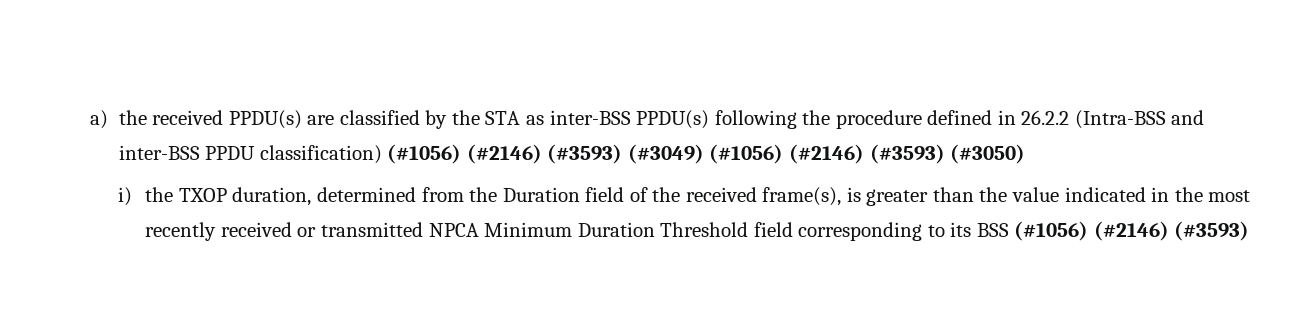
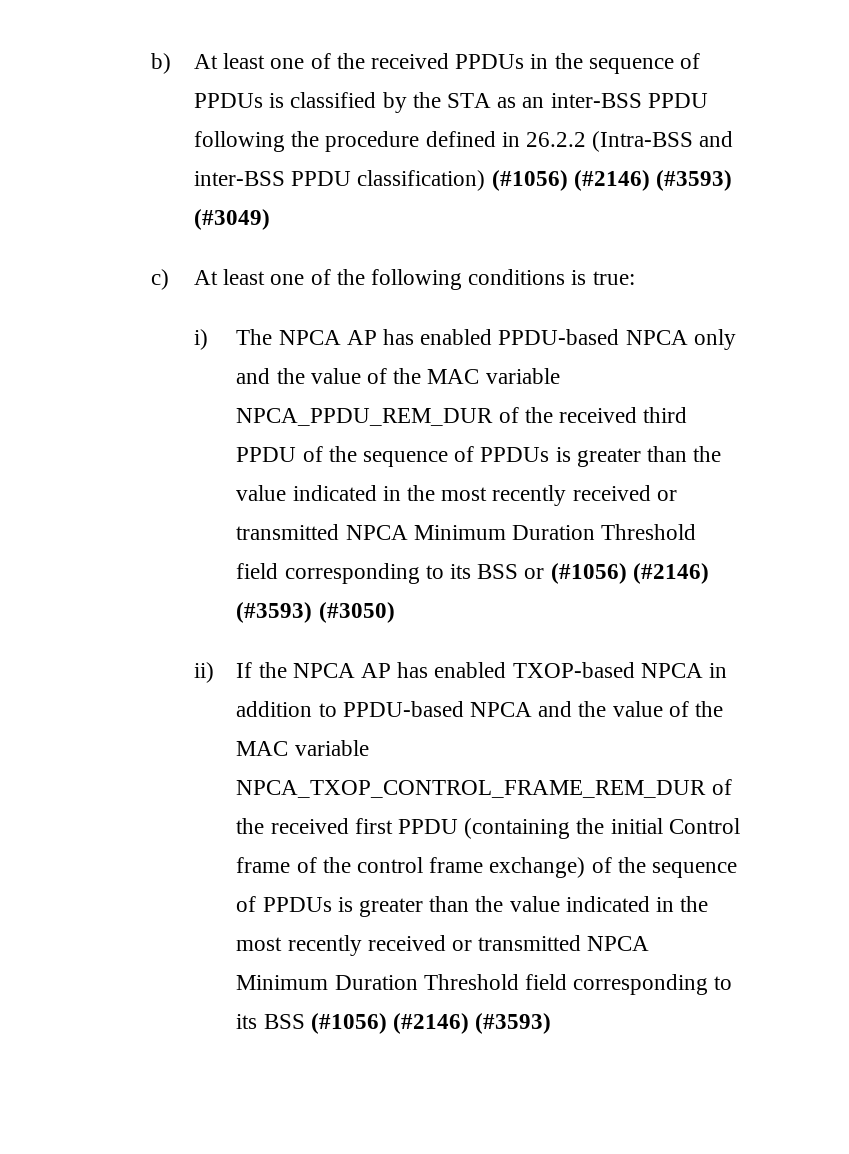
[90,110,335,129] a) the received PPDU(s) are -> [151,53,701,74] [193,93,285,108] b) At least one of the received PPDUs in the sequence of PPDUs is
[549,110,710,129] inter-BSS PPDU(s) -> [522,93,708,108] an inter-BSS PPDU
[709,144,1026,164] [117,187,842,206] (#1056) (#2146) (#3593) (#3050) // i) the TXOP duration, determined from the Duration field of the received frame(s), -> [151,269,635,290] [193,329,736,350] [236,368,560,384] [236,407,688,426] [236,446,722,467] [236,485,677,506] [236,524,697,540] [236,563,709,584] [236,602,395,623] [193,662,728,683] [236,701,724,717] [236,740,369,756] [236,779,732,798] [236,818,740,839] [236,857,738,878] [236,896,332,912] // c) At least one of the following conditions is true: // i) The NPCA AP has enabled PPDU-based NPCA only and the value of the MAC variable NPCA_PPDU_REM_DUR of the received third PPDU of the sequence of PPDUs is greater than the value indicated in the most recently received or transmitted NPCA Minimum Duration Threshold field corresponding to its BSS or (#1056) (#2146) (#3593) (#3050) // ii) If the NPCA AP has enabled TXOP-based NPCA in addition to PPDU-based NPCA and the value of the MAC variable NPCA_TXOP_CONTROL_FRAME_REM_DUR of the received first PPDU (containing the initial Control frame of the control frame exchange) of the sequence of PPDUs

